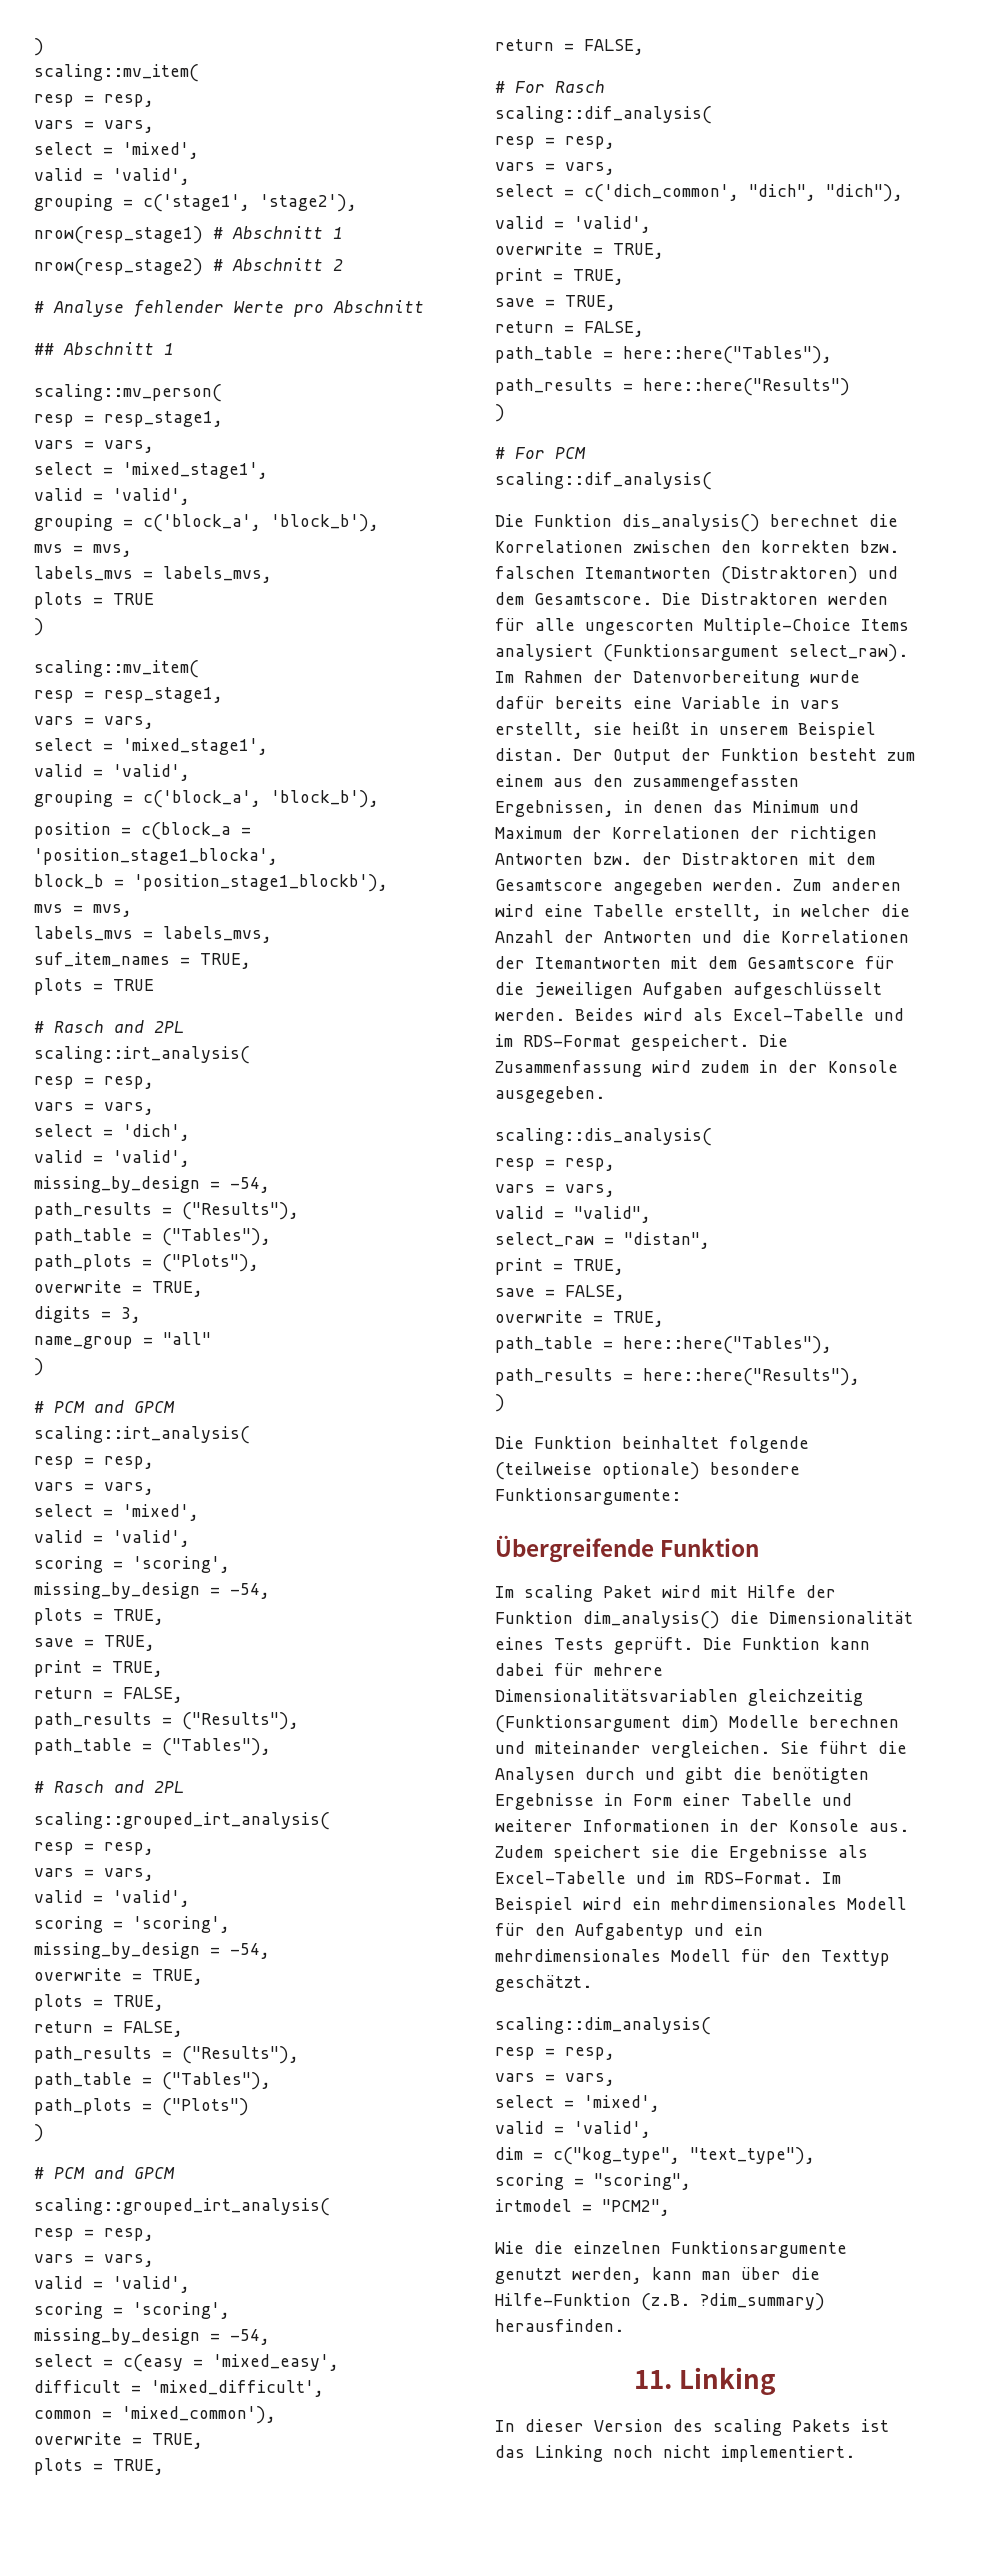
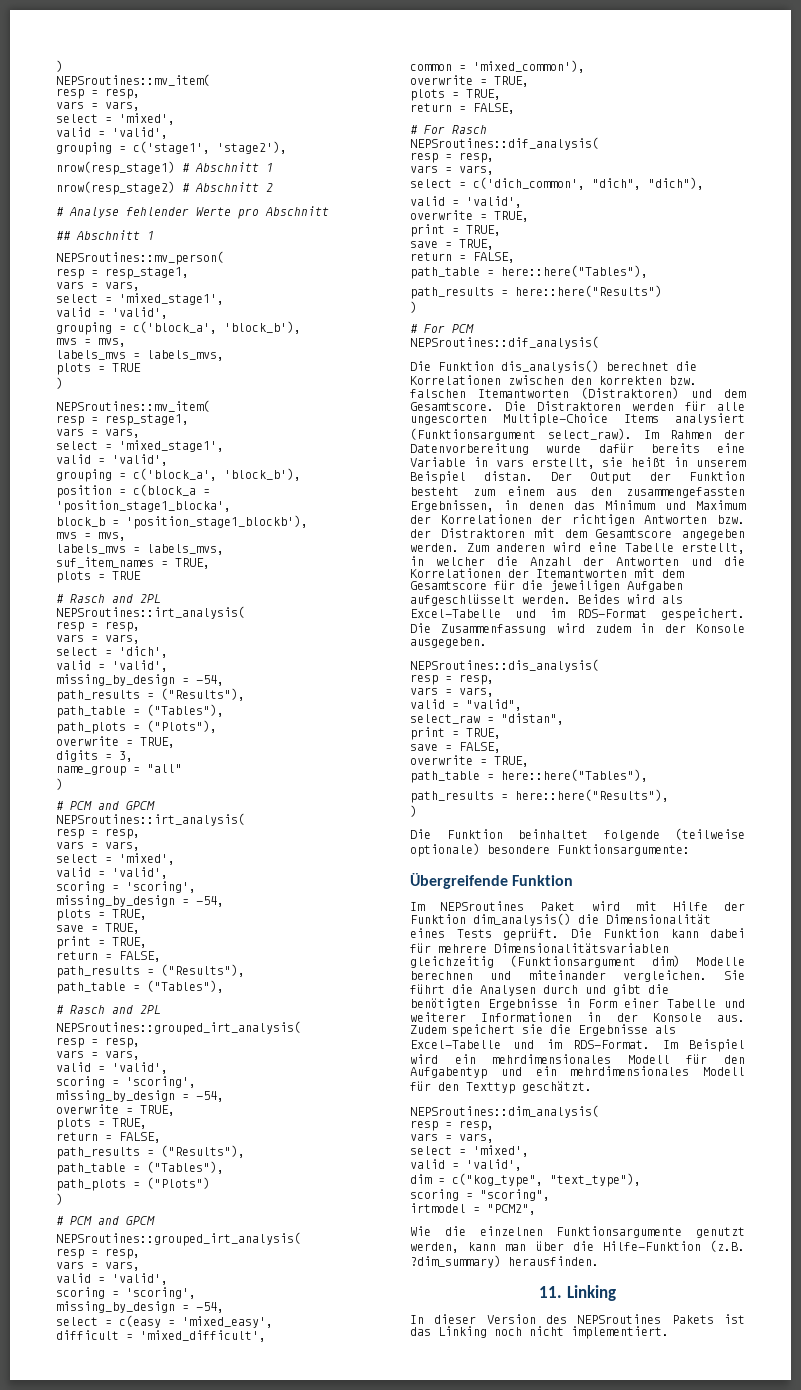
[34,38,44,56] [34,64,199,82] ) // scaling::mv_item( -> [56,60,63,72] [56,74,210,86] ) // NEPSroutines::mv_item(
[34,384,222,402] scaling::mv_person( -> [56,251,224,265] NEPSroutines::mv_person(
[34,660,199,678] scaling::mv_item( -> [56,400,210,412] NEPSroutines::mv_item(
[34,1046,250,1064] scaling::irt_analysis( -> [56,606,245,619] NEPSroutines::irt_analysis(
[34,1426,250,1444] scaling::irt_analysis( -> [56,813,245,826] NEPSroutines::irt_analysis(
[34,1812,330,1830] scaling::grouped_irt_analysis( -> [56,1021,301,1035] NEPSroutines::grouped_irt_analysis(
[34,2198,330,2216] scaling::grouped_irt_analysis( -> [56,1232,301,1246] NEPSroutines::grouped_irt_analysis(
[495,106,712,124] scaling::dif_analysis( -> [410,137,599,150] NEPSroutines::dif_analysis(
[495,472,712,490] scaling::dif_analysis( -> [410,336,599,349] NEPSroutines::dif_analysis(
[495,1128,712,1146] scaling::dis_analysis( -> [410,659,599,672] NEPSroutines::dis_analysis(
[524,1585,593,1602] scaling -> [440,901,525,911] NEPSroutines
[495,2017,711,2035] scaling::dim_analysis( -> [410,1105,599,1118] NEPSroutines::dim_analysis(
[713,2419,782,2436] scaling -> [577,1314,662,1324] NEPSroutines

